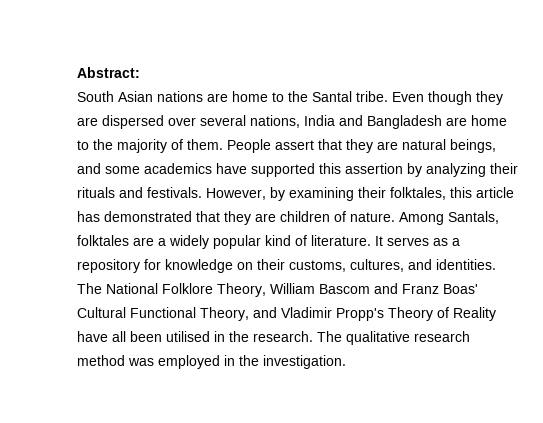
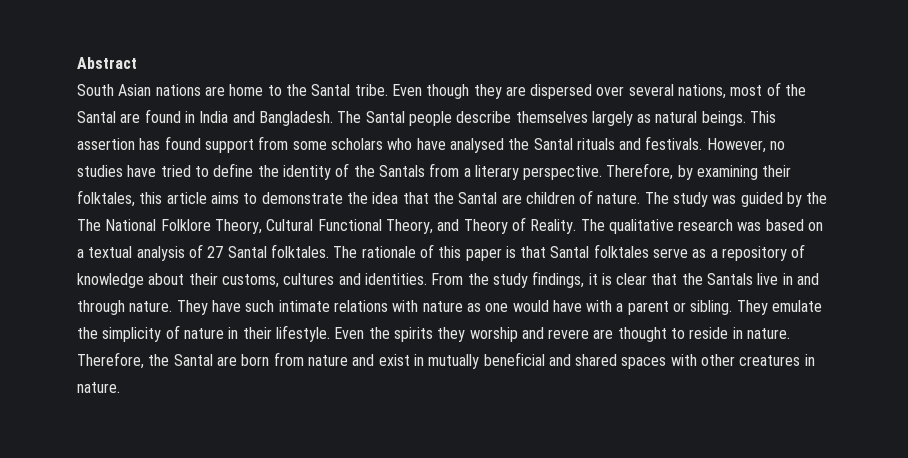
[77,67,140,78] Abstract: -> [77,57,137,69] Abstract
[304,115,507,129] [77,139,496,153] [77,163,518,177] [77,187,266,200] India and Bangladesh are home to the majority of them. People assert that they are natural beings, and some academics have supported this assertion by analyzing their rituals and festivals. However, -> [730,82,807,96] [77,109,777,126] [77,136,786,153] [77,163,674,180] most of the Santal are found in India and Bangladesh. The Santal people describe themselves largely as natural beings. This assertion has found support from some scholars who have analysed the Santal rituals and festivals. However, no studies have tried to define the identity of the Santals from a literary perspective. Therefore,
[77,211,499,225] [77,235,460,249] [77,259,496,273] [77,283,478,297] [77,307,496,321] [77,331,470,345] [77,355,346,369] has demonstrated that they are children of nature. Among Santals, folktales are a widely popular kind of literature. It serves as a repository for knowledge on their customs, cultures, and identities. The National Folklore Theory, William Bascom and Franz Boas' Cultural Functional Theory, and Vladimir Propp's Theory of Reality have all been utilised in the research. The qualitative research method was employed in the investigation. -> [210,190,828,207] [77,217,824,234] [77,244,806,261] [77,271,820,288] [77,300,823,315] [77,325,791,342] [77,352,815,369] [77,382,120,393] aims to demonstrate the idea that the Santal are children of nature. The study was guided by the The National Folklore Theory, Cultural Functional Theory, and Theory of Reality. The qualitative research was based on a textual analysis of 27 Santal folktales. The rationale of this paper is that Santal folktales serve as a repository of knowledge about their customs, cultures and identities. From the study findings, it is clear that the Santals live in and through nature. They have such intimate relations with nature as one would have with a parent or sibling. They emulate the simplicity of nature in their lifestyle. Even the spirits they worship and revere are thought to reside in nature. Therefore, the Santal are born from nature and exist in mutually beneficial and shared spaces with other creatures in nature.

